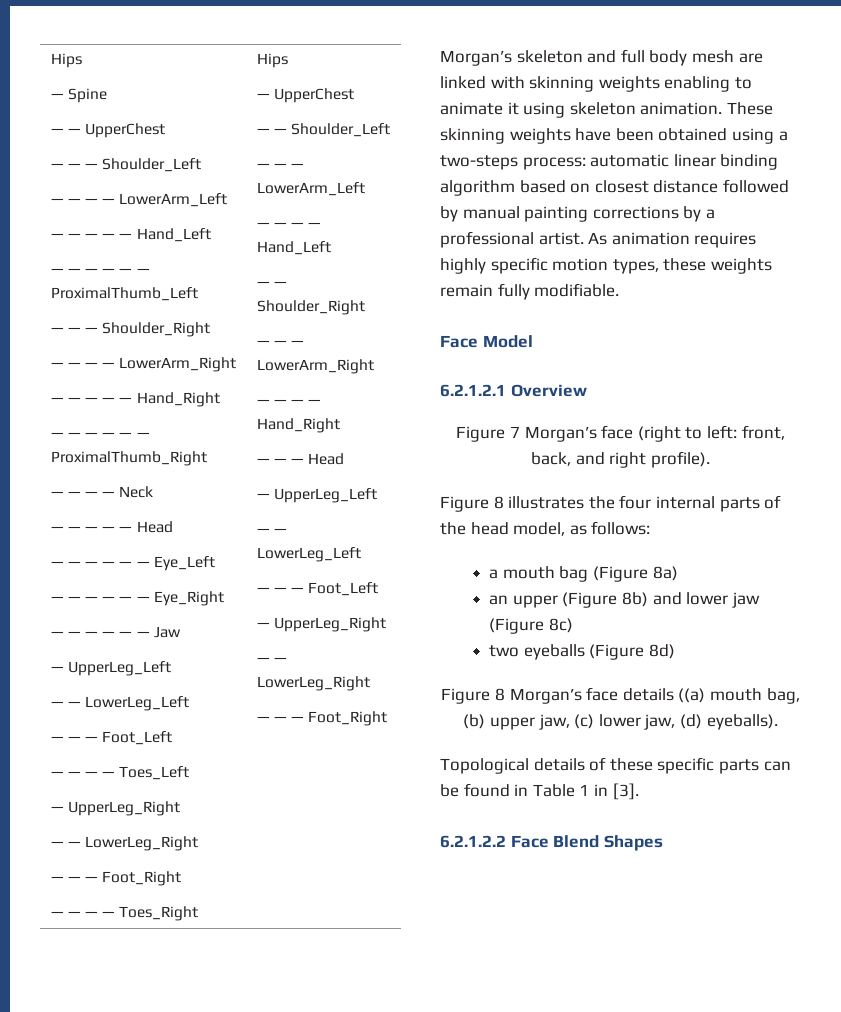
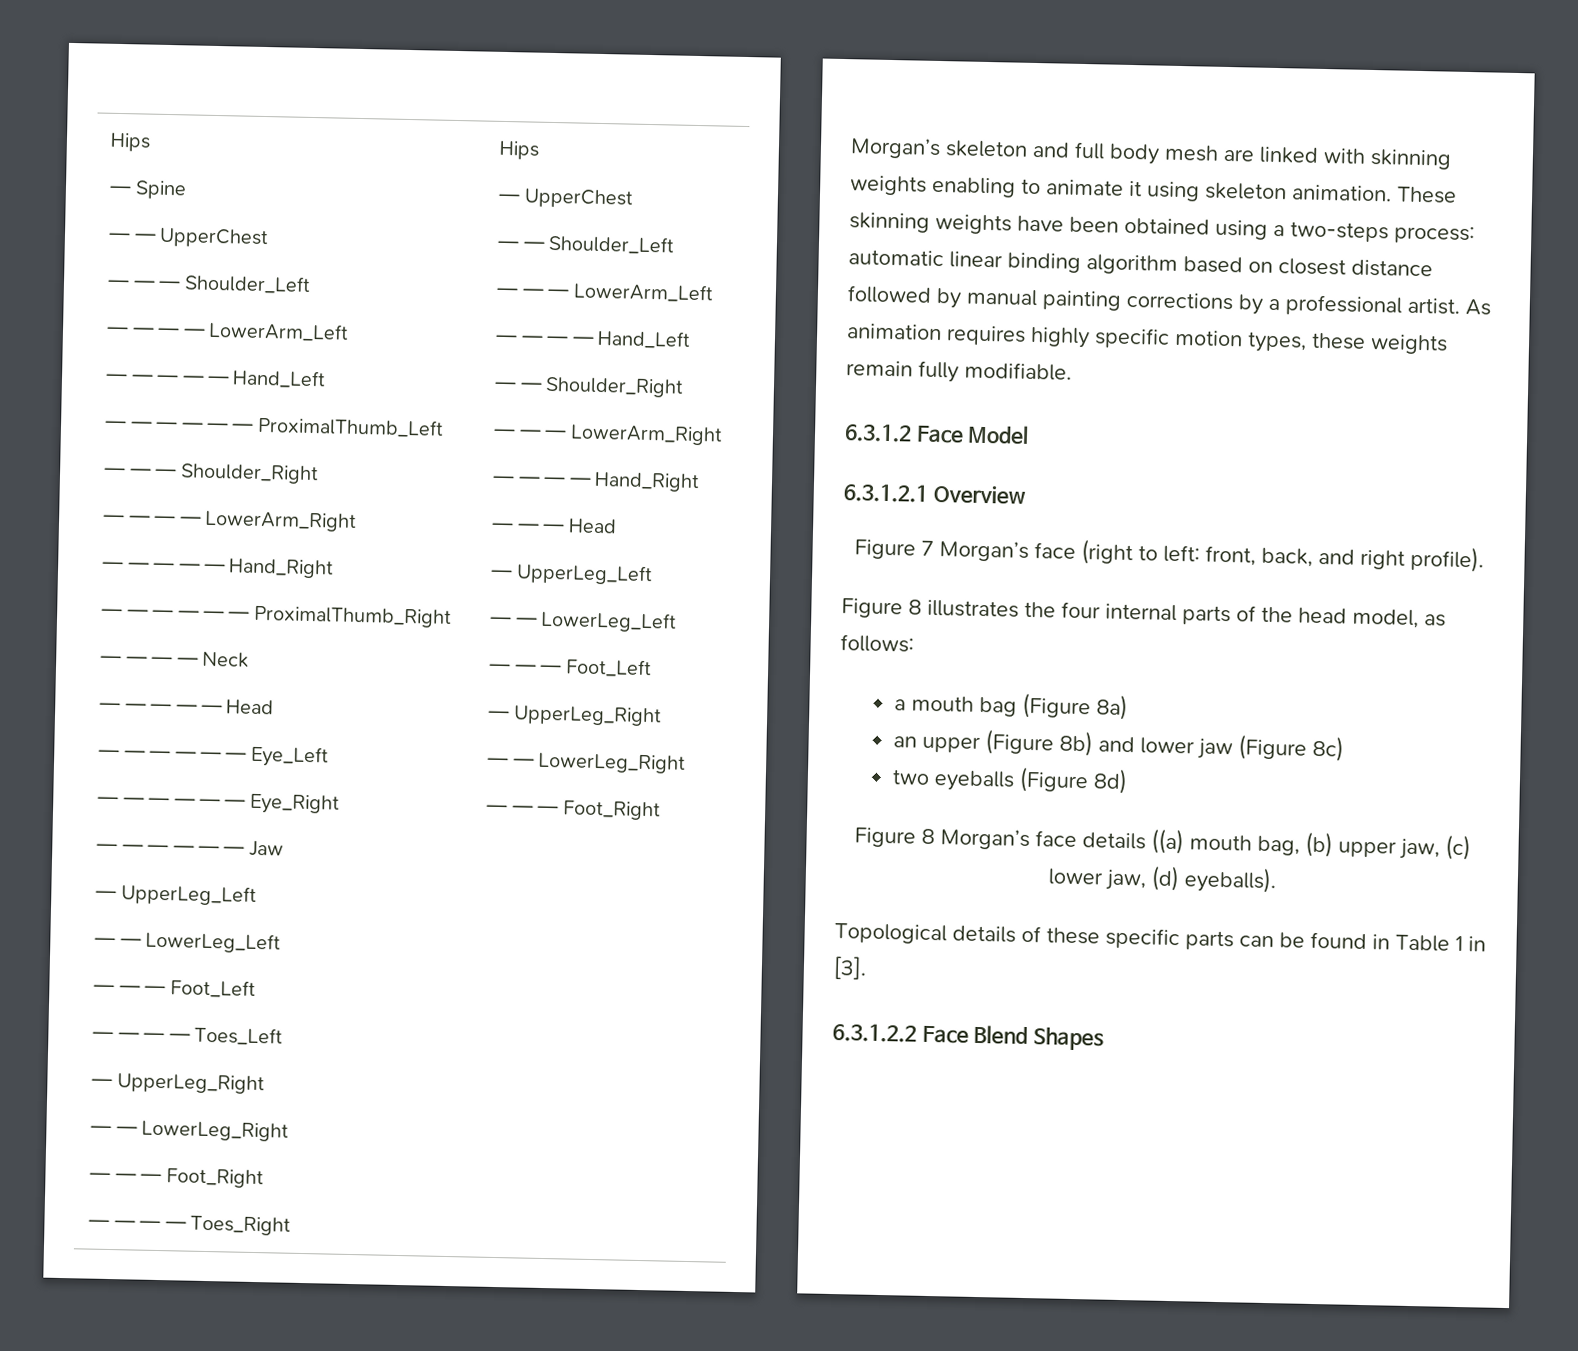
(620, 290) none -> [844,423,912,443] 6.3.1.2
[440,384,506,397] 6.2.1.2.1 -> [843,483,928,503] 6.3.1.2.1
[440,835,506,848] 6.2.1.2.2 -> [832,1022,917,1043] 6.3.1.2.2

